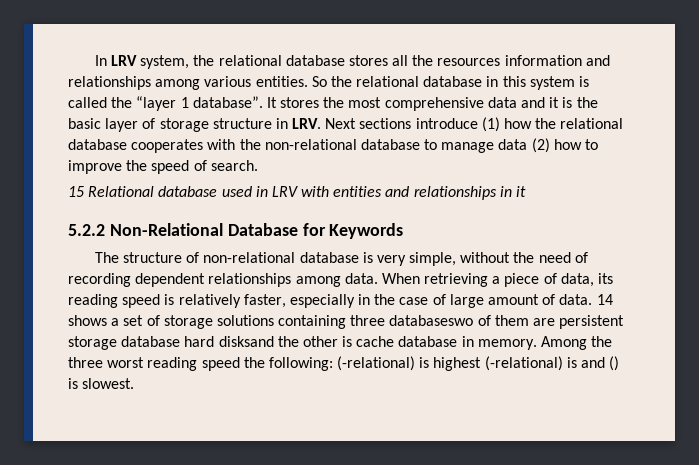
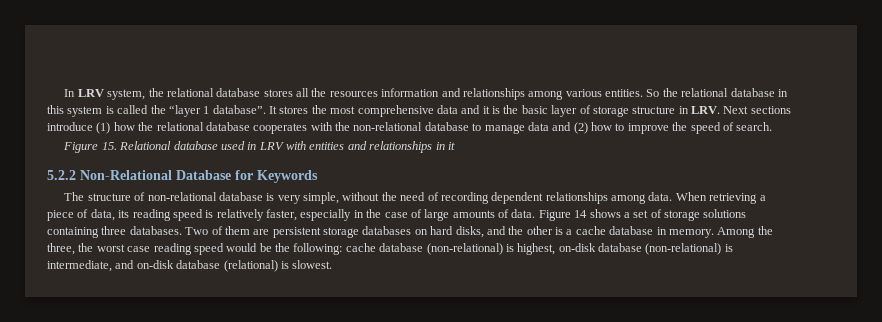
(528, 144) none -> [552,122,572,131] and
[68,186,84,197] 15 -> [63,142,117,153] Figure 15.
[488,294,540,305] amount -> [452,210,495,218] amounts
(593, 299) none -> [538,210,571,221] Figure
[389,315,474,326] databaseswo -> [129,226,209,235] databases. Two
[121,336,274,347] database hard disksand -> [362,226,506,238] databases on hard disks, and
(353, 341) none -> [566,229,573,235] a
[68,356,620,371] three worst reading speed the following: (-relational) is highest (-relational) is and () -> [47,243,733,255] [47,260,278,272] three, the worst case reading speed would be the following: cache database (non-relational) is highest, on-disk database (non-relational) is intermediate, and on-disk database (relational)

